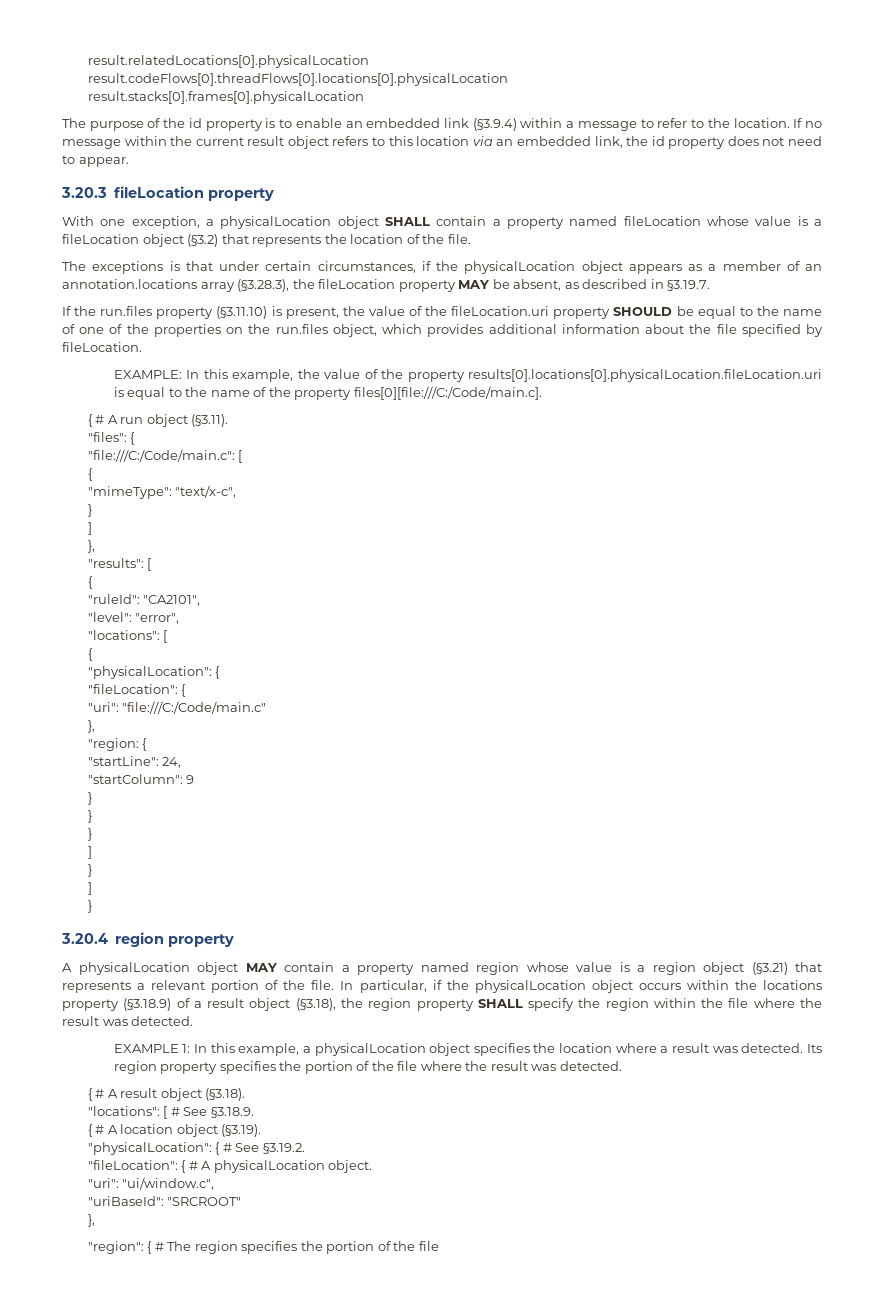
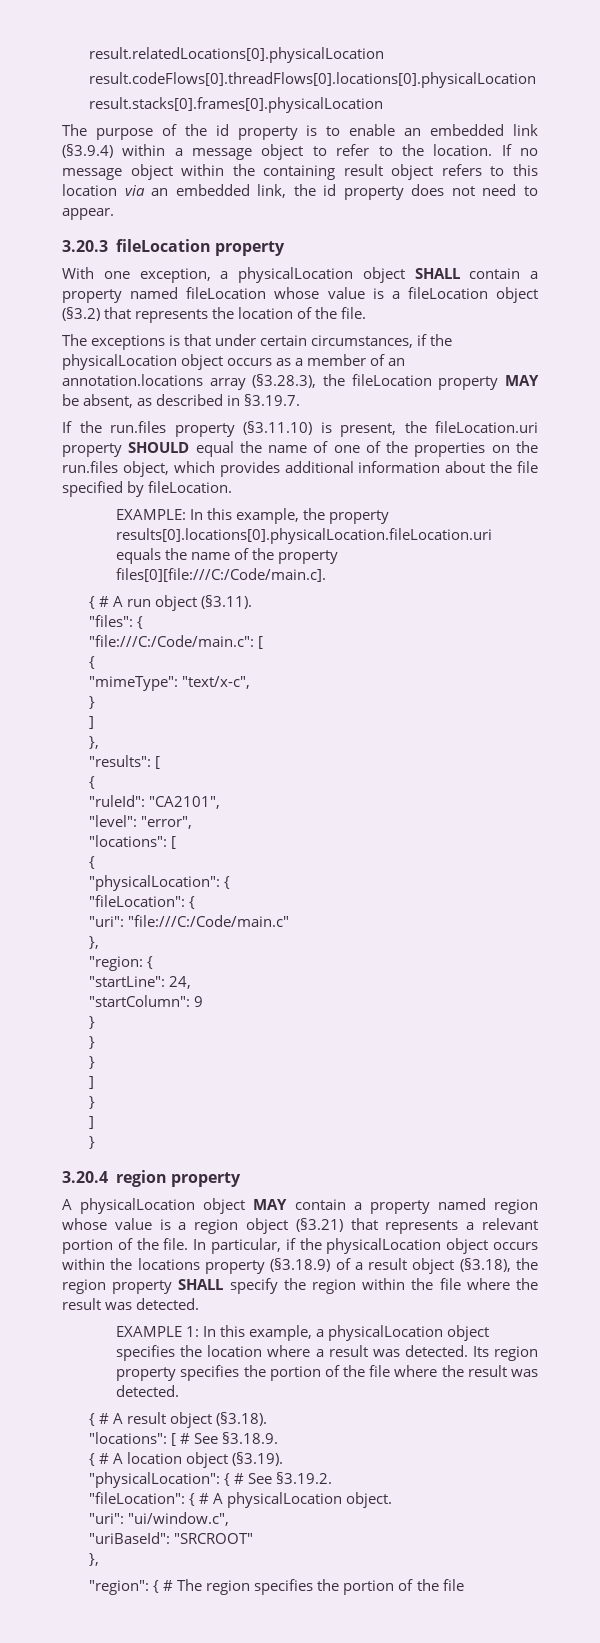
(637, 126) none -> [261,144,304,160] object
[124,136,244,146] within the current -> [130,164,336,180] object within the containing
[628,264,682,274] appears -> [227,358,273,366] occurs
[368,306,753,319] value of the fileLocation.uri property SHOULD be equal to -> [435,421,538,433] [62,441,234,457] fileLocation.uri property SHOULD equal
[324,369,822,382] [113,387,182,400] value of the property results[0].locations[0].physicalLocation.fileLocation.uri is equal to -> [329,510,390,524] [116,528,493,544] [116,548,162,564] property results[0].locations[0].physicalLocation.fileLocation.uri equals

